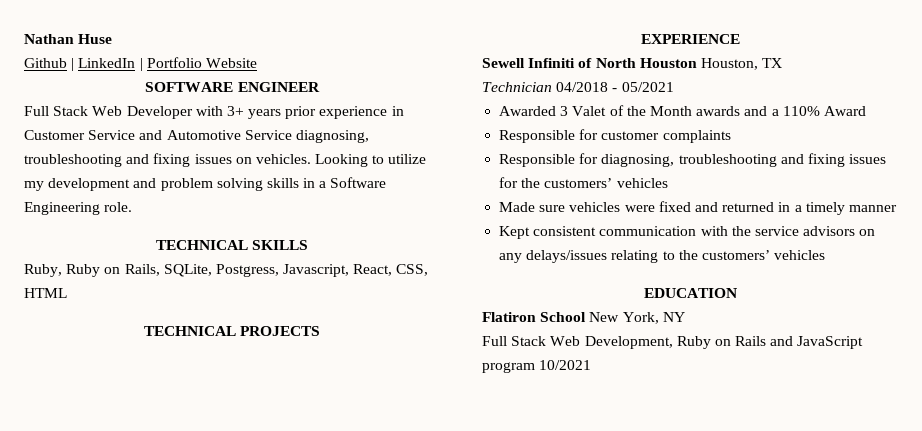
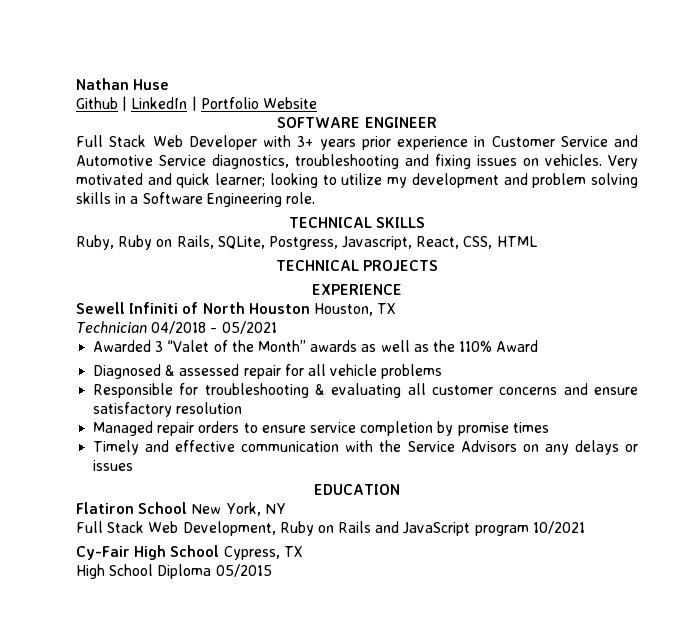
[295,130,369,143] diagnosing, -> [212,154,289,169] diagnostics,
[315,154,369,167] Looking -> [608,155,638,169] [76,173,318,188] Very motivated and quick learner; looking
[572,106,607,116] Valet -> [167,340,210,352] “Valet
[649,106,866,116] [499,129,731,143] [499,153,887,167] [499,177,668,188] [499,201,897,215] [499,226,876,239] [499,250,826,263] Month awards and a 110% Award // Responsible for customer complaints // Responsible for diagnosing, troubleshooting and fixing issues for the customers’ vehicles // Made sure vehicles were fixed and returned in a timely manner // Kept consistent communication with the service advisors on any delays/issues relating to the customers’ vehicles -> [257,340,539,352] [93,364,443,379] [93,383,639,398] [93,402,243,417] [93,421,549,436] [93,440,638,455] [93,460,134,471] Month” awards as well as the 110% Award // Diagnosed & assessed repair for all vehicle problems // Responsible for troubleshooting & evaluating all customer concerns and ensure satisfactory resolution // Managed repair orders to ensure service completion by promise times // Timely and effective communication with the Service Advisors on any delays or issues
(592, 365) none -> [76,545,303,560] [76,564,272,579] // Cy-Fair High School Cypress, TX // High School Diploma 05/2015

